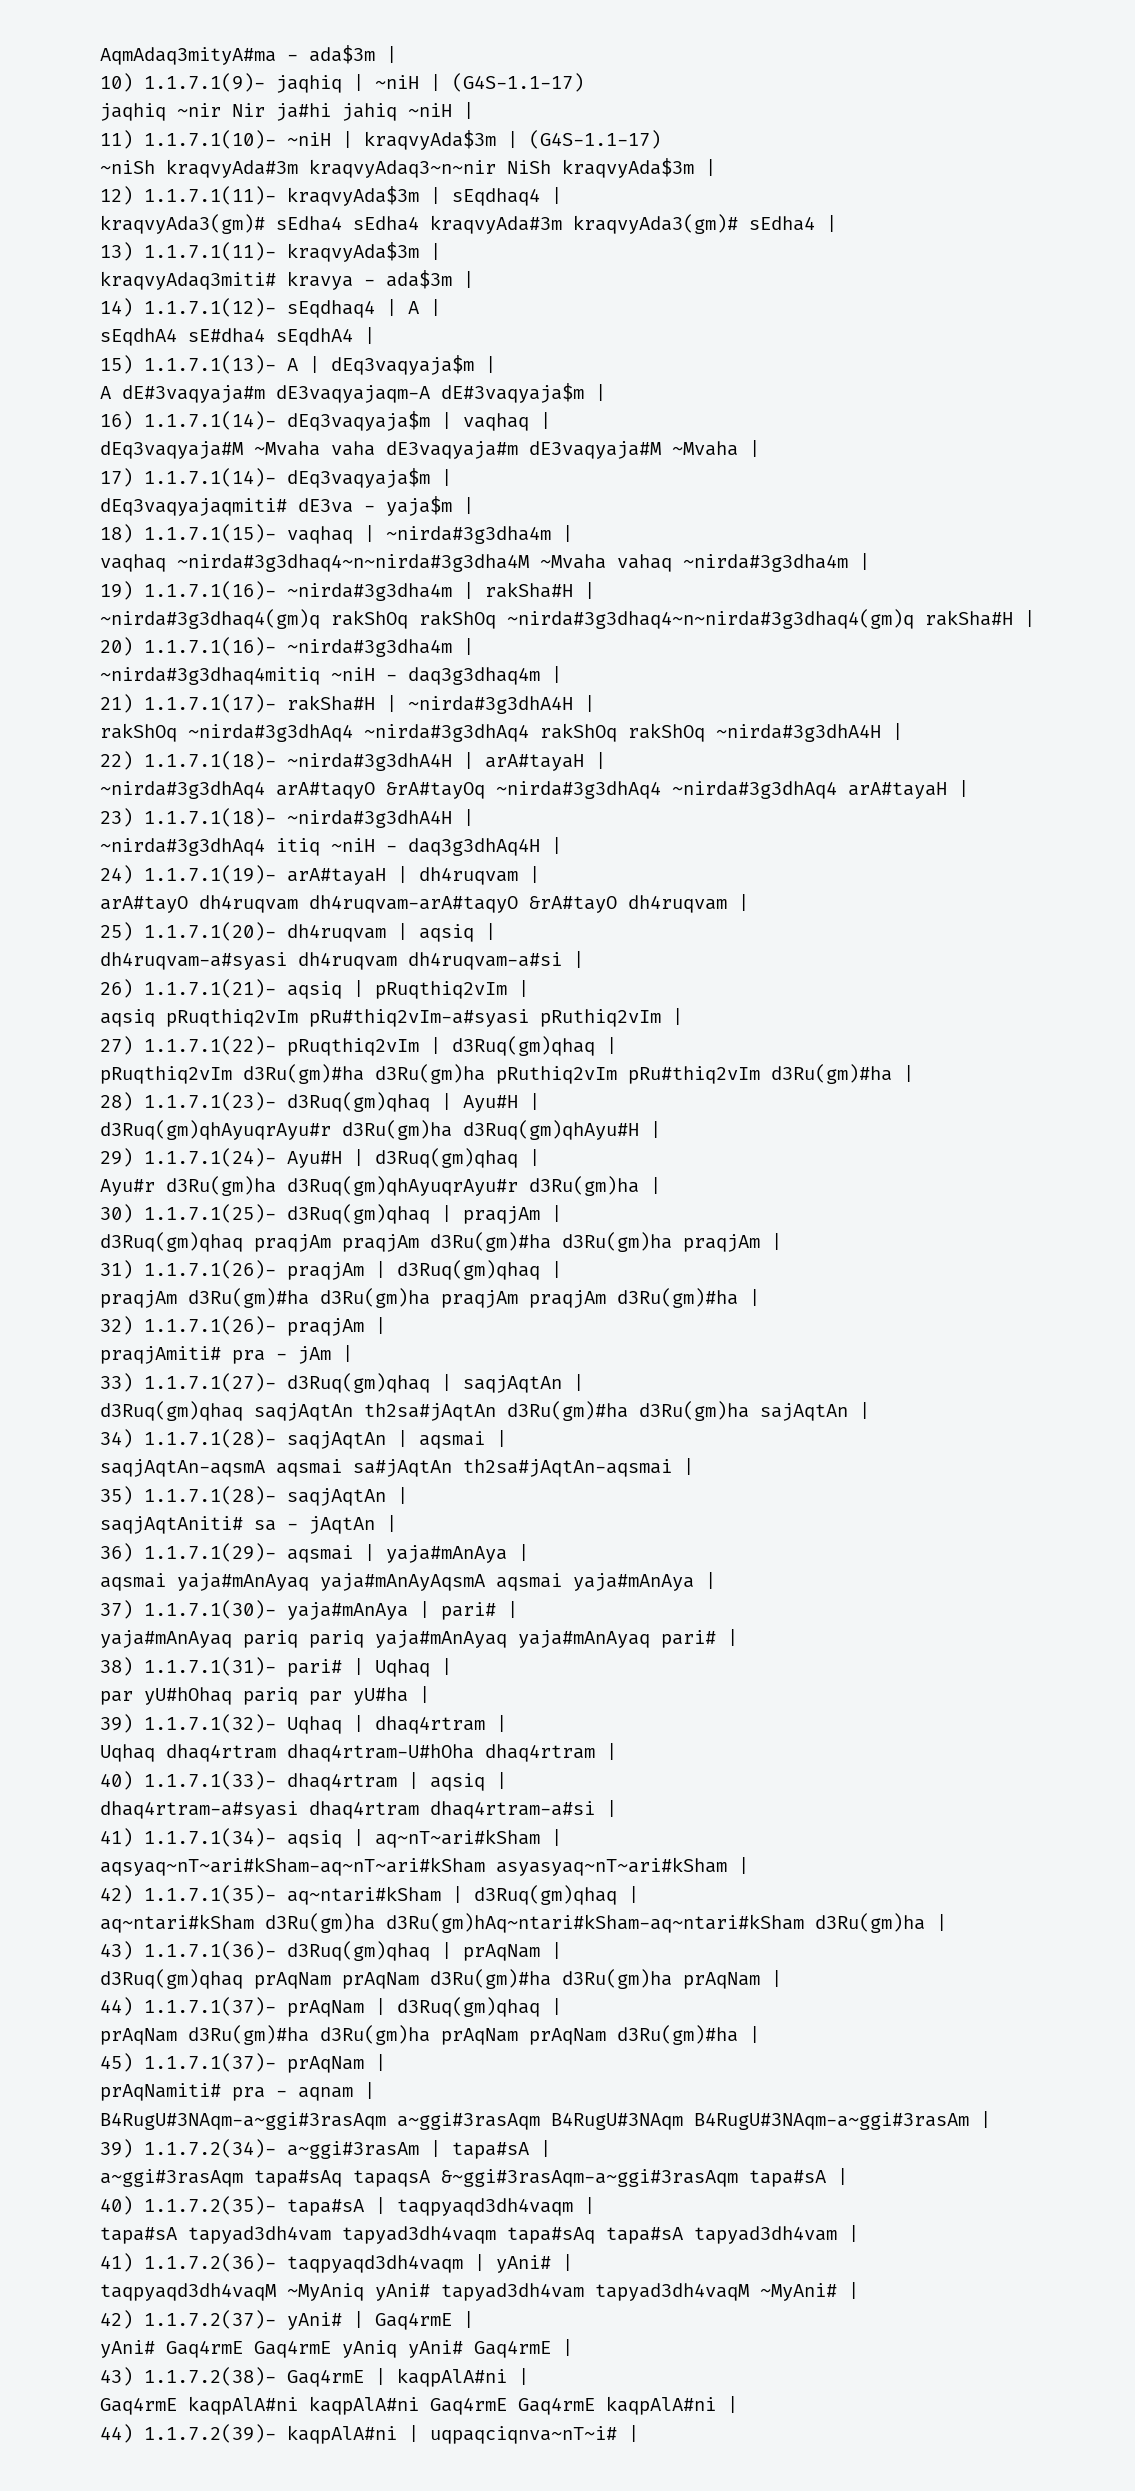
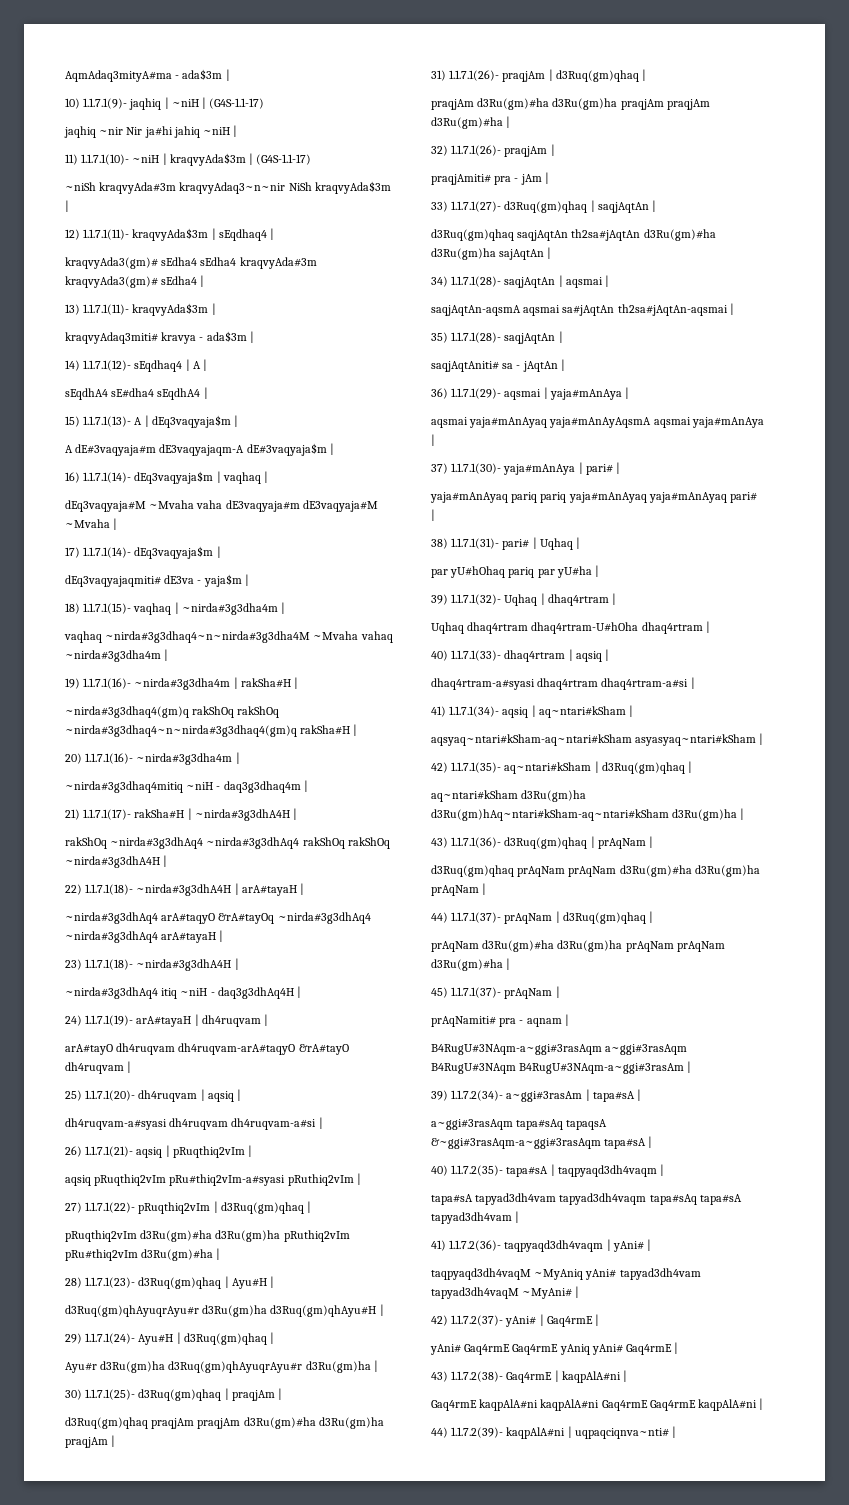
[375,1829,562,1848] [100,1857,727,1876] aq~nT~ari#kSham | // aqsyaq~nT~ari#kSham-aq~nT~ari#kSham asyasyaq~nT~ari#kSham -> [538,705,634,718] [431,734,757,746] aq~ntari#kSham | // aqsyaq~ntari#kSham-aq~ntari#kSham asyasyaq~ntari#kSham
[430,2426,617,2444] uqpaqciqnva~nT~i# -> [574,1428,669,1439] uqpaqciqnva~nti#

